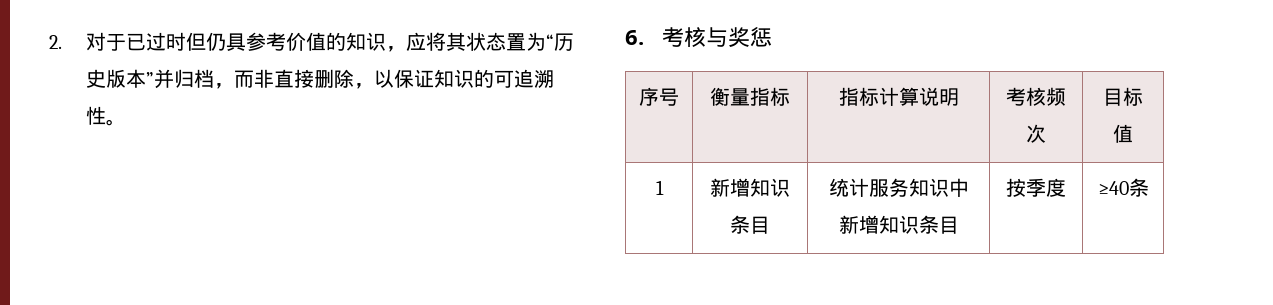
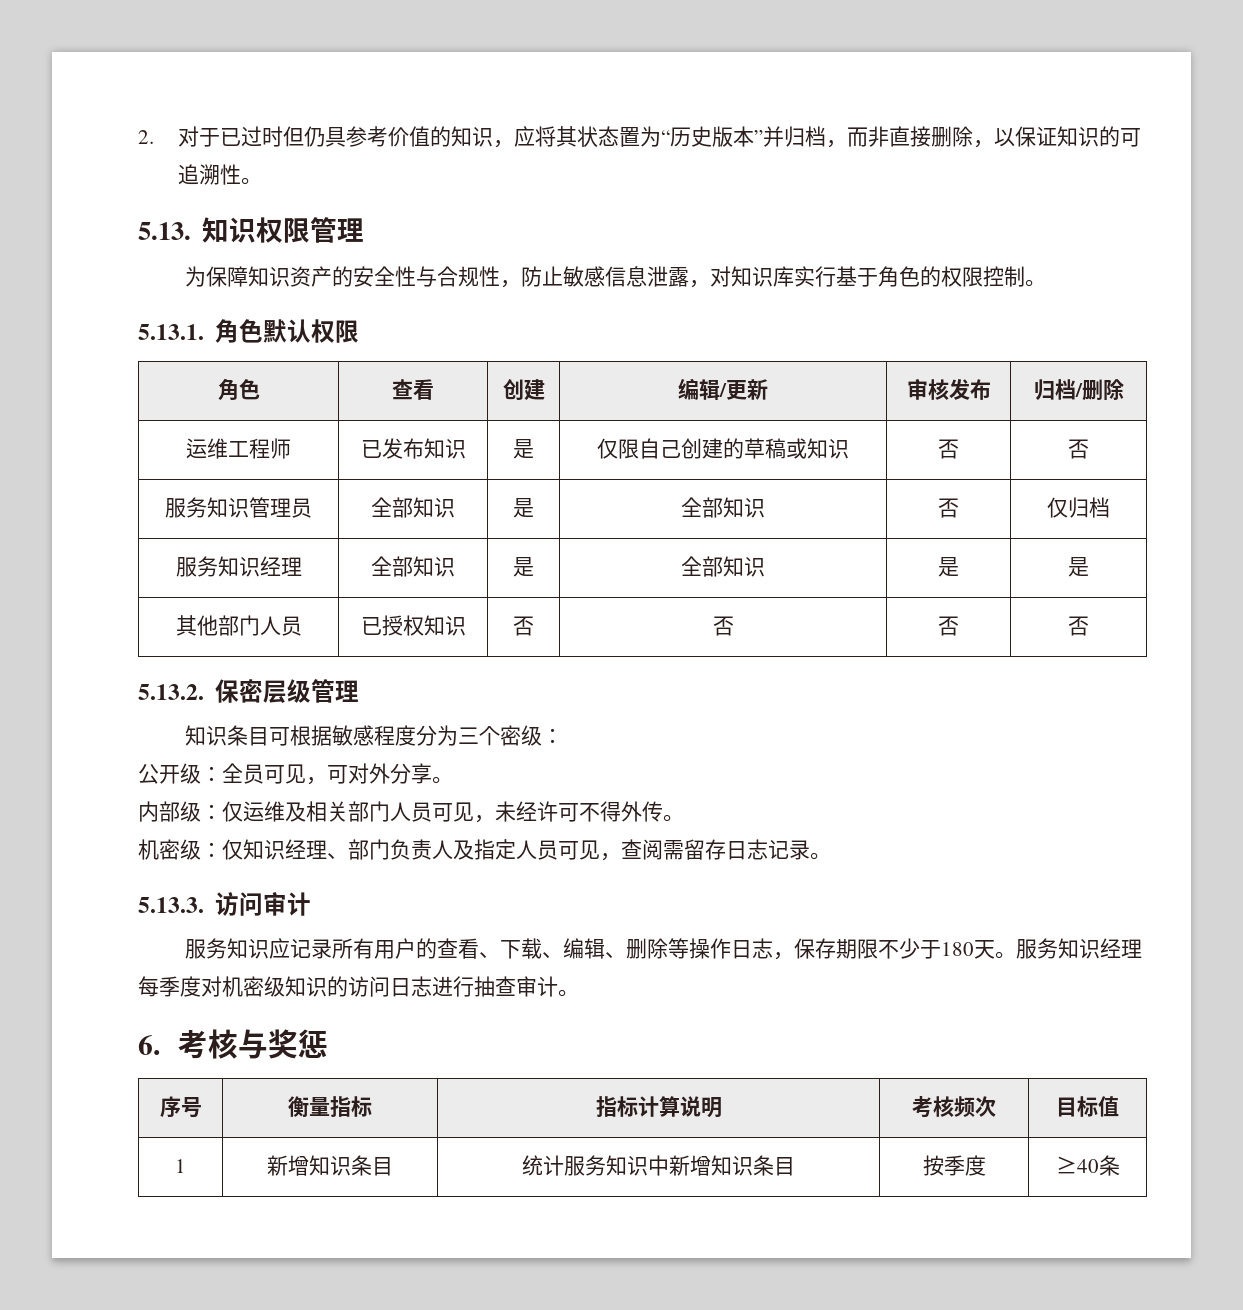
(126, 122) none -> [138,217,364,243] [185,266,1047,288] [138,319,359,343] [217,378,260,401] [392,379,434,400] [502,379,545,400] [678,378,768,400] [906,378,991,400] [1033,379,1124,401] [186,438,291,459] [360,438,466,459] [513,439,534,459] [597,438,849,459] [938,439,959,459] [1068,439,1089,459] [165,497,312,518] [371,497,455,518] [513,498,534,518] [681,497,765,518] [938,498,959,518] [1047,497,1110,518] [175,556,302,577] [371,556,455,577] [513,557,534,577] [681,556,765,577] [938,557,959,577] [1068,557,1089,577] [175,615,302,636] [360,615,466,636] [513,616,534,636] [712,616,734,636] [938,616,959,636] [1068,616,1089,636] [138,679,359,704] [185,725,564,746] [138,763,453,785] [138,801,684,823] [138,839,831,861] [138,892,311,916] [185,938,1143,960] [138,976,579,997] // 5.13.知识权限管理 // 为保障知识资产的安全性与合规性，防止敏感信息泄露，对知识库实行基于角色的权限控制。 // 5.13.1.角色默认权限 // 角色 | 查看 | 创建 | 编辑/更新 | 审核发布 | 归档/删除 // 运维工程师 | 已发布知识 | 是 | 仅限自己创建的草稿或知识 | 否 | 否 // 服务知识管理员 | 全部知识 | 是 | 全部知识 | 否 | 仅归档 // 服务知识经理 | 全部知识 | 是 | 全部知识 | 是 | 是 // 其他部门人员 | 已授权知识 | 否 | 否 | 否 | 否 // 5.13.2.保密层级管理 // 知识条目可根据敏感程度分为三个密级： // 公开级：全员可见，可对外分享。 // 内部级：仅运维及相关部门人员可见，未经许可不得外传。 // 机密级：仅知识经理、部门负责人及指定人员可见，查阅需留存日志记录。 // 5.13.3.访问审计 // 服务知识应记录所有用户的查看、下载、编辑、删除等操作日志，保存期限不少于180天。服务知识经理每季度对机密级知识的访问日志进行抽查审计。

